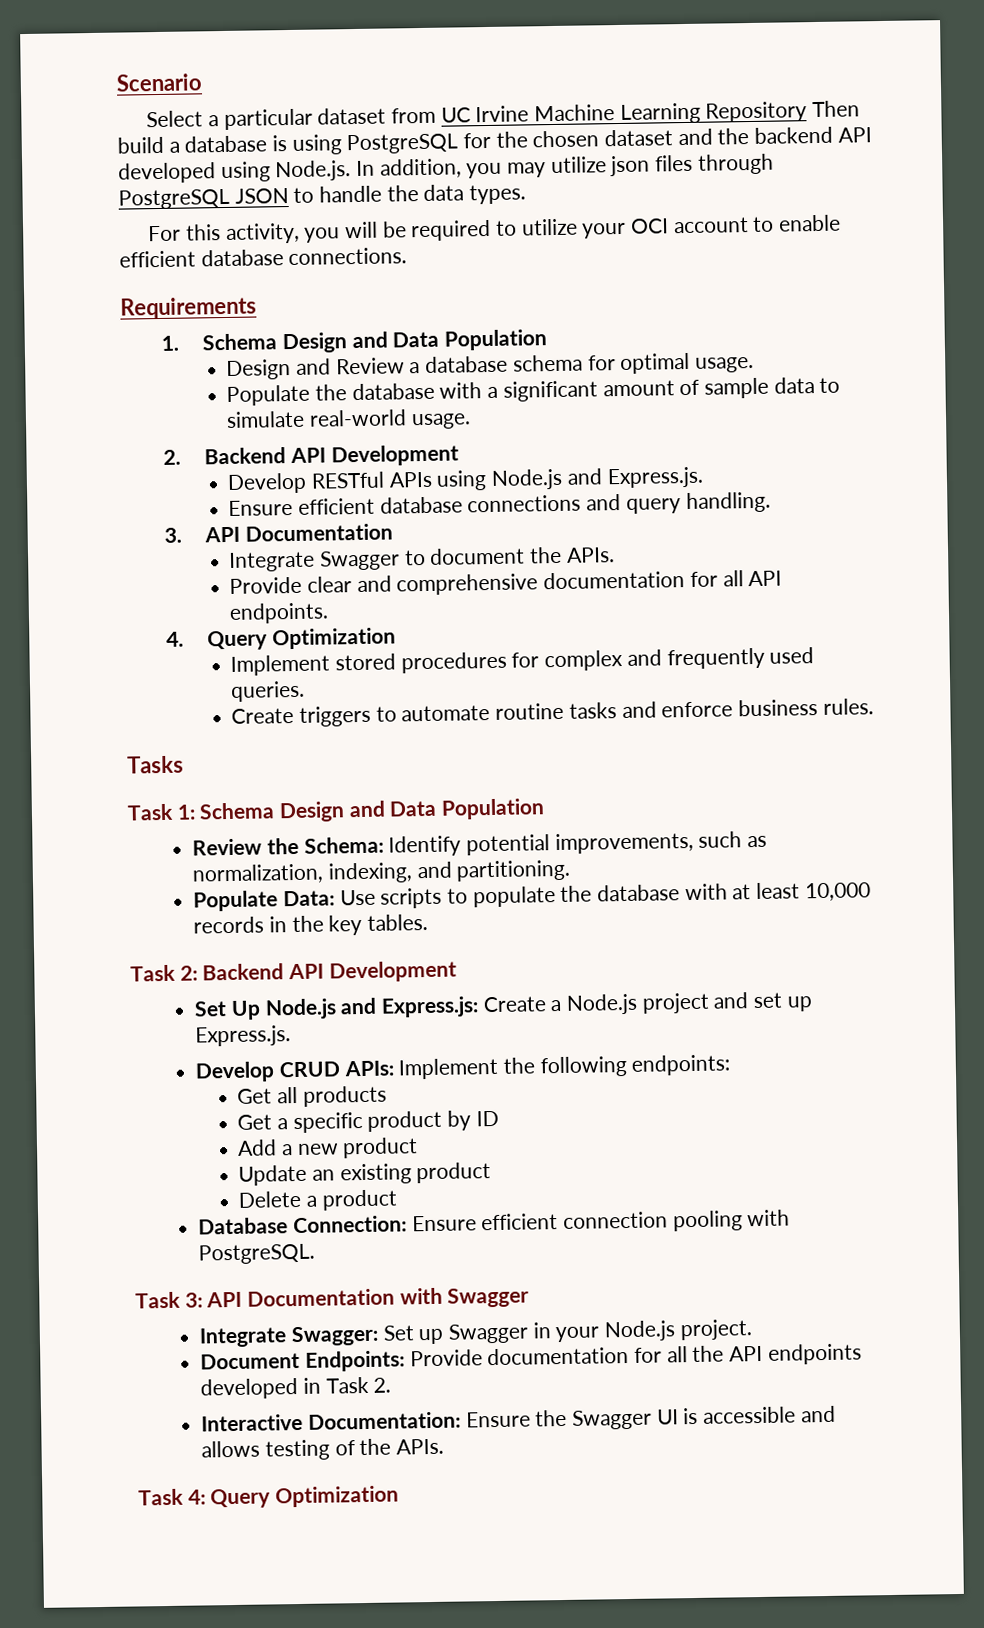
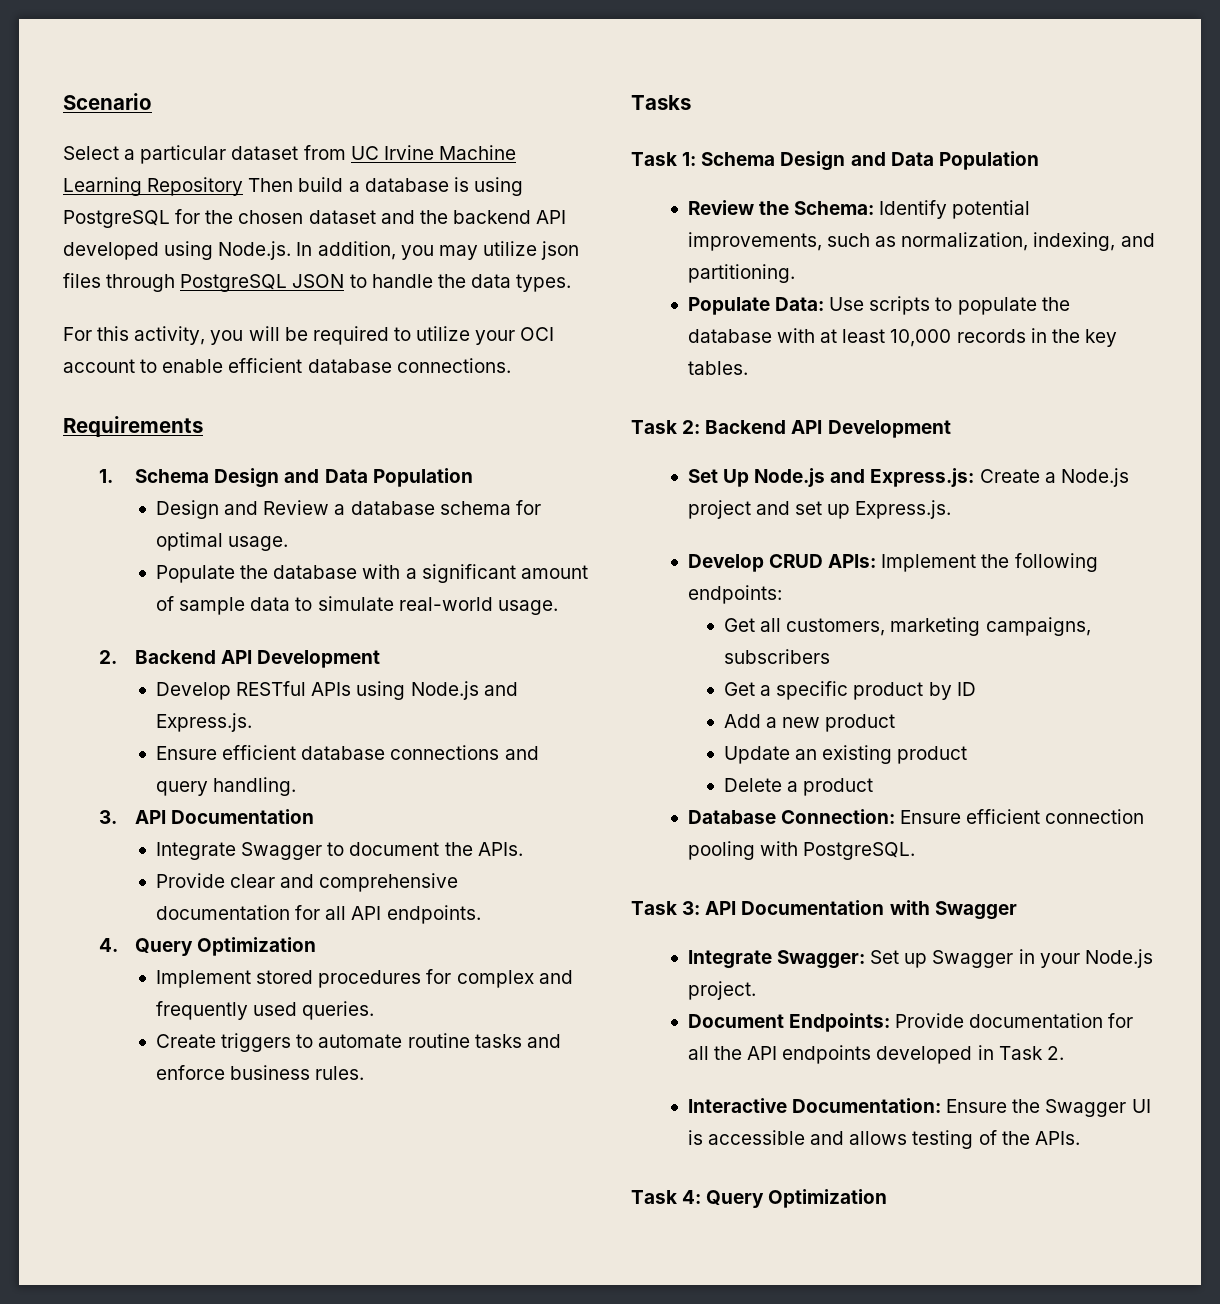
[302,1085,387,1107] products -> [786,617,1091,636] [724,649,831,664] customers, marketing campaigns, subscribers

